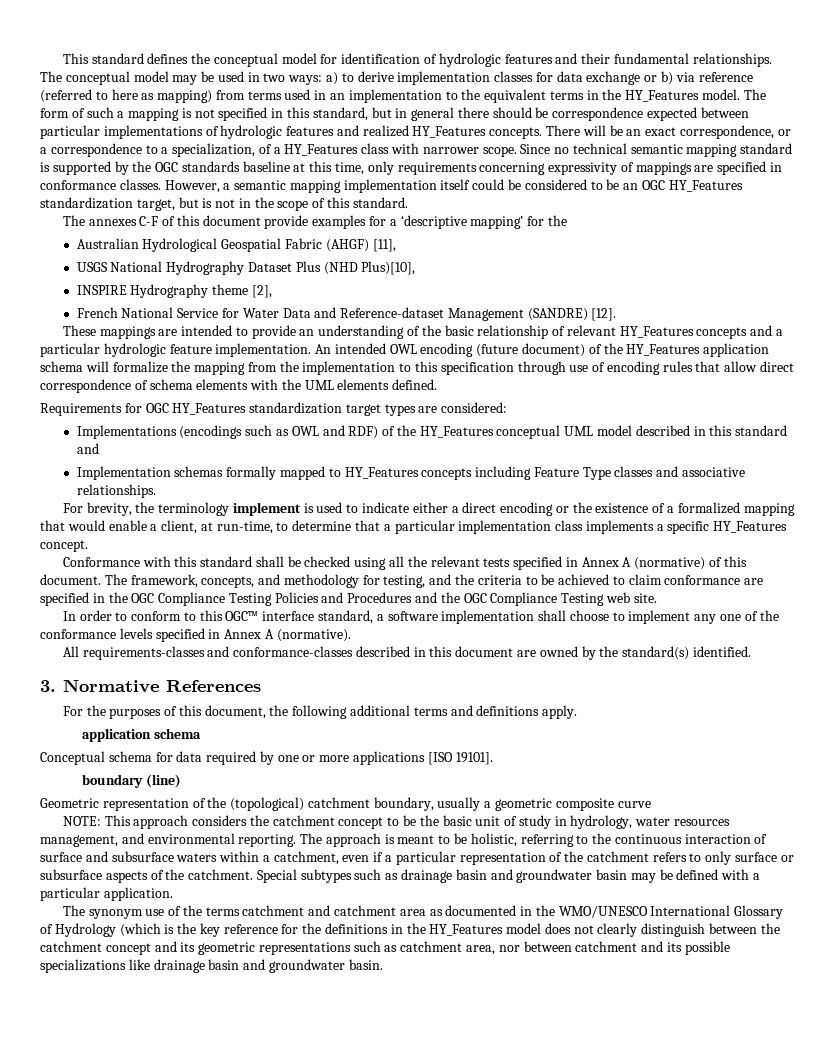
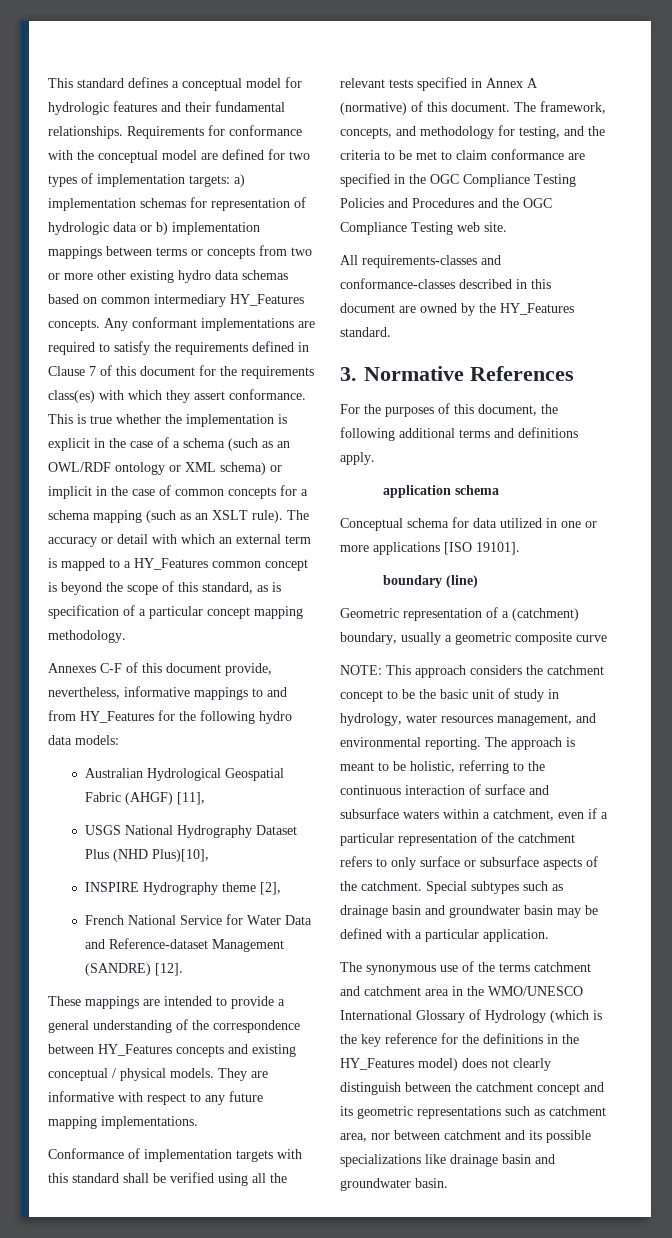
[191,53,211,64] the -> [172,81,179,88] a
[341,53,438,64] identification of -> (302, 82) none
[40,71,753,85] [40,89,766,103] [40,107,749,121] [40,125,791,139] [40,143,793,157] [40,161,783,175] [40,179,743,193] [40,197,408,211] [62,215,567,229] The conceptual model may be used in two ways: a) to derive implementation classes for data exchange or b) via reference (referred to here as mapping) from terms used in an implementation to the equivalent terms in the HY_Features model. The form of such a mapping is not specified in this standard, but in general there should be correspondence expected between particular implementations of hydrologic features and realized HY_Features concepts. There will be an exact correspondence, or a correspondence to a specialization, of a HY_Features class with narrower scope. Since no technical semantic mapping standard is supported by the OGC standards baseline at this time, only requirements concerning expressivity of mappings are specified in conformance classes. However, a semantic mapping implementation itself could be considered to be an OGC HY_Features standardization target, but is not in the scope of this standard. // The annexes C-F of this document provide examples for a ‘descriptive mapping’ for the -> [127,125,302,139] [48,149,310,163] [48,173,245,187] [48,197,306,211] [48,222,260,235] [48,245,312,259] [48,270,288,283] [48,294,304,307] [48,317,315,331] [48,341,309,355] [48,365,314,379] [48,389,306,403] [48,414,287,427] [48,437,290,451] [48,462,282,475] [48,485,308,499] [48,510,309,523] [48,534,311,547] [48,558,308,571] [48,581,281,595] [48,605,303,619] [48,630,126,643] [48,662,272,676] [48,686,287,700] [48,710,292,724] [48,735,119,745] Requirements for conformance with the conceptual model are defined for two types of implementation targets: a) implementation schemas for representation of hydrologic data or b) implementation mappings between terms or concepts from two or more other existing hydro data schemas based on common intermediary HY_Features concepts. Any conformant implementations are required to satisfy the requirements defined in Clause 7 of this document for the requirements class(es) with which they assert conformance. This is true whether the implementation is explicit in the case of a schema (such as an OWL/RDF ontology or XML schema) or implicit in the case of common concepts for a schema mapping (such as an XSLT rule). The accuracy or detail with which an external term is mapped to a HY_Features common concept is beyond the scope of this standard, as is specification of a particular concept mapping methodology. // Annexes C-F of this document provide, nevertheless, informative mappings to and from HY_Features for the following hydro data models:
[299,329,315,336] an -> [278,999,285,1006] [48,1020,89,1033] a general
[444,325,784,339] [40,343,770,357] [40,361,795,375] [40,379,438,393] [40,402,508,416] [76,425,788,439] [76,443,99,454] [76,466,745,480] [76,484,156,498] [62,502,795,516] [40,520,788,534] [40,540,88,552] [62,557,140,567] basic relationship of relevant HY_Features concepts and a particular hydrologic feature implementation. An intended OWL encoding (future document) of the HY_Features application schema will formalize the mapping from the implementation to this specification through use of encoding rules that allow direct correspondence of schema elements with the UML elements defined. // Requirements for OGC HY_Features standardization target types are considered: // Implementations (encodings such as OWL and RDF) of the HY_Features conceptual UML model described in this standard and // Implementation schemas formally mapped to HY_Features concepts including Feature Type classes and associative relationships. // For brevity, the terminology implement is used to indicate either a direct encoding or the existence of a formalized mapping that would enable a client, at run-time, to determine that a particular implementation class implements a specific HY_Features concept. // Conformance -> [213,1020,300,1033] [48,1044,296,1057] [48,1068,268,1081] [48,1091,263,1105] [48,1116,198,1129] [48,1148,273,1162] correspondence between HY_Features concepts and existing conceptual / physical models. They are informative with respect to any future mapping implementations. // Conformance of implementation targets
[304,556,351,567] checked -> [170,1172,214,1183] verified
[558,574,610,585] achieved -> [416,151,437,160] met
[62,610,779,624] [40,628,351,642] // In order to conform to this OGC™ interface standard, a software implementation shall choose to implement any one of the conformance levels specified in Annex A (normative). -> (507, 227) none
[622,646,751,660] standard(s) identified. -> [500,303,574,315] [340,327,391,337] HY_Features standard.
[206,751,274,765] required by -> [500,518,557,528] utilized in
[207,797,370,811] the (topological) catchment -> [502,608,579,621] a (catchment)
[88,909,143,919] synonym -> [366,965,436,975] synonymous
[429,905,517,916] as documented -> (449, 992) none
[506,923,542,934] model -> [418,1058,458,1071] model)

